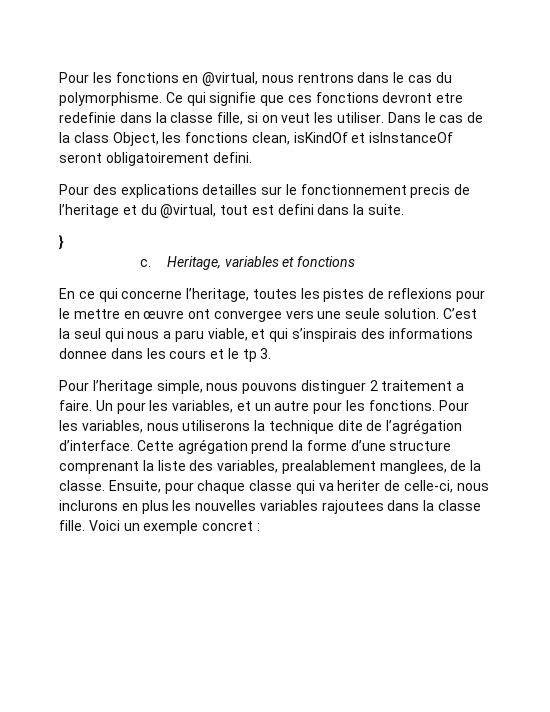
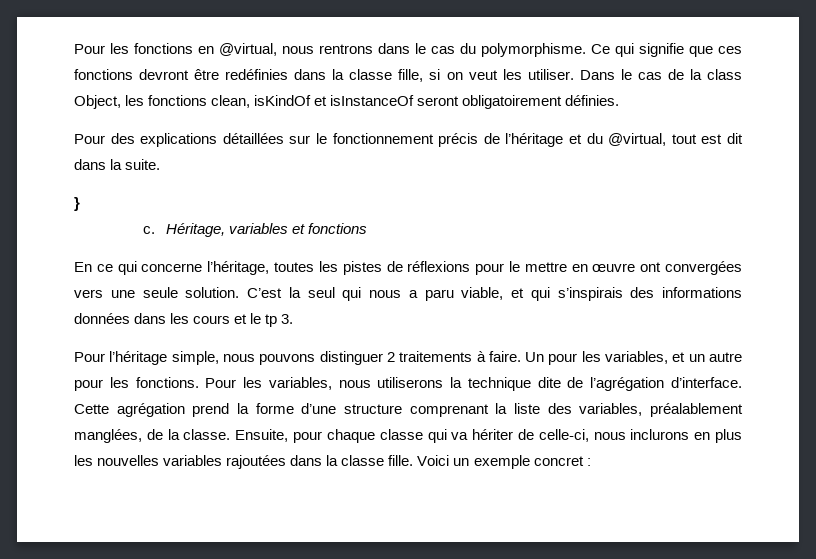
[436,93,464,103] [59,112,116,123] etre redefinie -> [194,69,289,80] être redéfinies
[212,152,252,163] defini. -> [565,95,620,106] définies.
[202,184,258,195] detailles -> [222,133,284,144] détaillées
[410,184,471,198] [59,204,119,218] precis de l’heritage -> [438,133,564,147] précis de l’héritage
[277,204,314,215] defini -> [727,133,744,144] dit
[166,256,221,270] Heritage, -> [165,223,225,237] Héritage,
[186,288,250,302] l’heritage, -> [207,261,270,275] l’héritage,
[388,288,453,299] reflexions -> [407,261,471,272] réflexions
[213,310,282,322] convergee -> [665,261,742,275] convergées
[59,348,107,359] donnee -> [74,313,130,324] données
[92,380,153,394] l’heritage -> [109,351,168,365] l’héritage
[381,380,465,391] traitement a -> [399,351,486,362] traitements à
[281,460,447,474] prealablement manglees, -> [650,403,743,417] [74,429,142,443] préalablement manglées,
[337,480,381,491] heriter -> [472,429,514,440] hériter
[321,500,384,514] rajoutees -> [226,455,287,469] rajoutées

